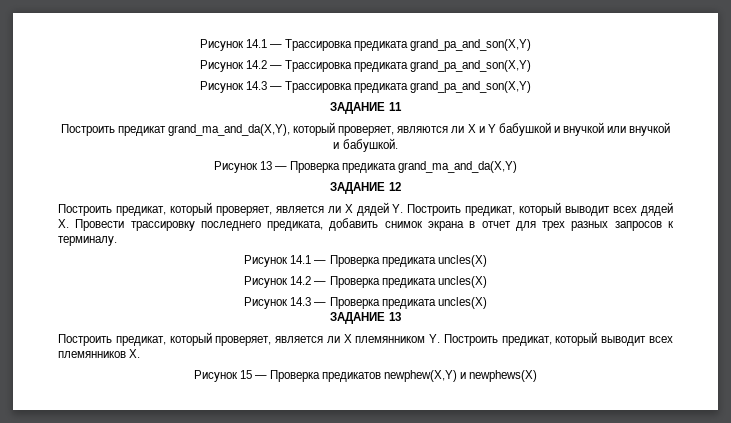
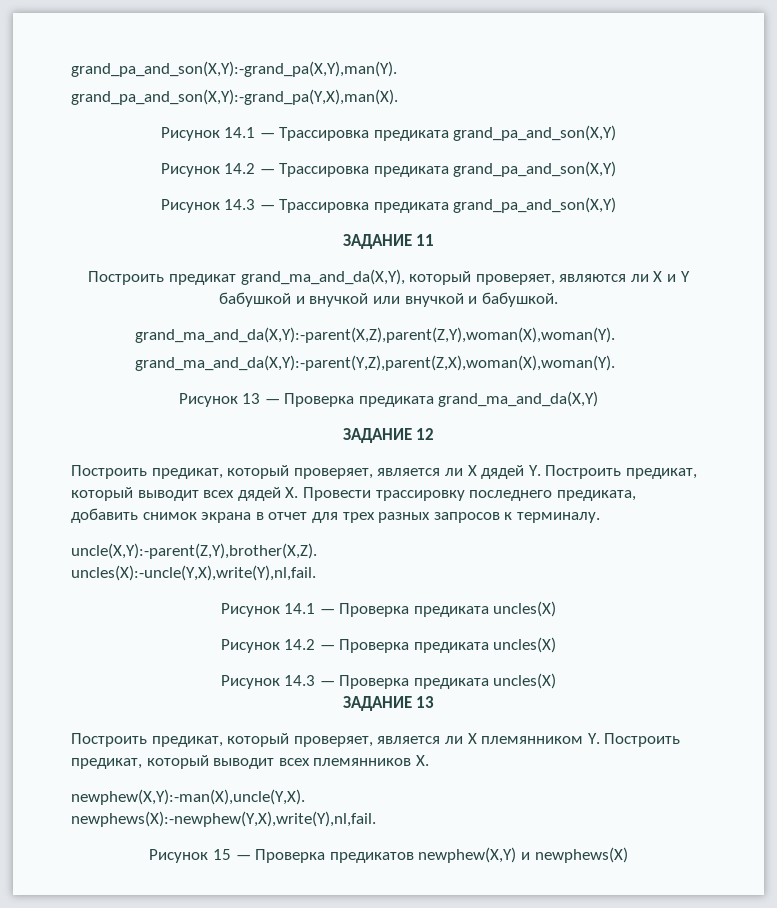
(199, 45) none -> [71,61,397,77] [71,89,398,105] grand_pa_and_son(X,Y):-grand_pa(X,Y),man(Y). // grand_pa_and_son(X,Y):-grand_pa(Y,X),man(X). //
(398, 145) none -> [135,327,616,343] [135,355,616,371] // grand_ma_and_da(X,Y):-parent(X,Z),parent(Z,Y),woman(X),woman(Y). // grand_ma_and_da(X,Y):-parent(Y,Z),parent(Z,X),woman(X),woman(Y).
(117, 241) none -> [71,543,317,559] [71,565,316,581] // uncle(X,Y):-parent(Z,Y),brother(X,Z). // uncles(X):-uncle(Y,X),write(Y),nl,fail.
(141, 353) none -> [71,789,305,805] [71,811,376,827] // newphew(X,Y):-man(X),uncle(Y,X). // newphews(X):-newphew(Y,X),write(Y),nl,fail.

